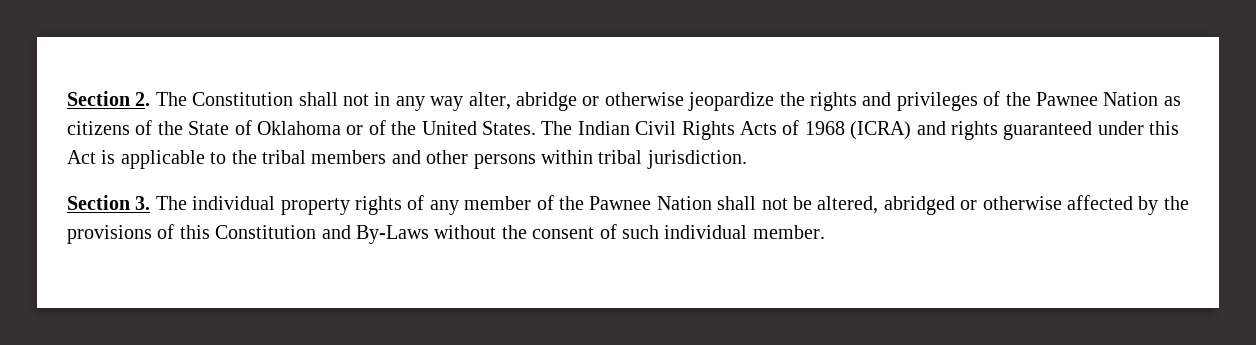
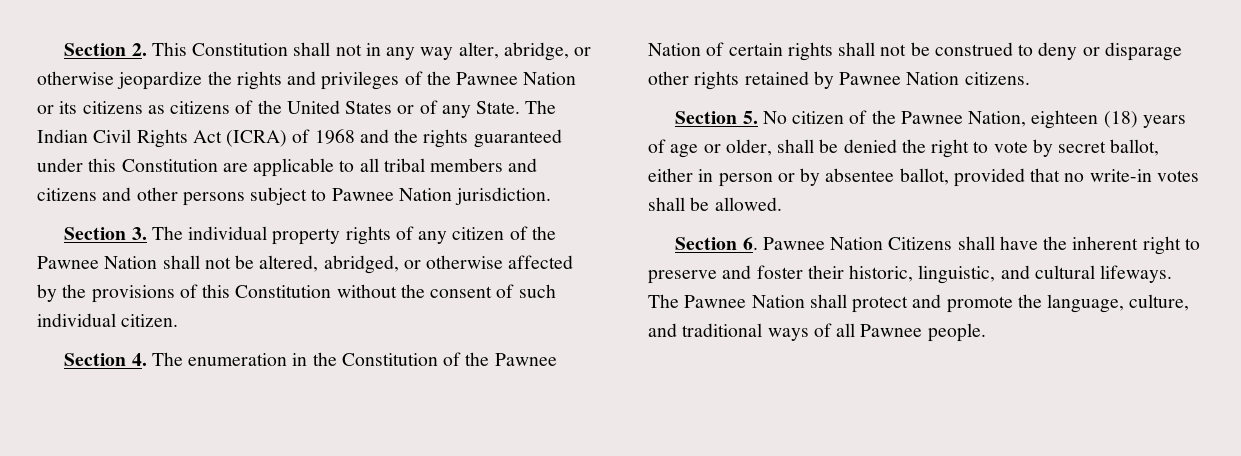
[155,92,187,106] The -> [151,42,187,56] This
[515,92,577,111] abridge -> [503,42,569,61] abridge,
(1159, 99) none -> [37,101,143,114] or its citizens
[188,120,946,140] State of Oklahoma or of the United States. The Indian Civil Rights Acts of 1968 (ICRA) and -> [286,100,557,118] [37,129,419,148] United States or of any State. The Indian Civil Rights Act (ICRA) of 1968 and the
[67,150,116,164] Act is -> [121,159,248,172] Constitution are
[231,150,257,164] the -> [359,158,379,172] all
[426,150,643,169] other persons within tribal -> [37,187,452,206] citizens and other persons subject to Pawnee Nation
[464,196,532,210] member -> [452,227,505,240] citizen
[883,196,955,215] abridged -> [323,255,399,274] abridged,
[321,225,429,244] and By-Laws -> (332, 291) none
[752,225,825,239] member. -> [121,314,179,327] [64,352,557,366] [648,42,1182,61] [648,71,1030,90] [675,110,1186,129] [648,139,1160,158] [648,168,1199,187] [648,197,782,211] [675,236,1200,255] [648,265,1173,284] [648,294,1190,313] [648,323,986,342] citizen. // Section 4. The enumeration in the Constitution of the Pawnee Nation of certain rights shall not be construed to deny or disparage other rights retained by Pawnee Nation citizens. // Section 5. No citizen of the Pawnee Nation, eighteen (18) years of age or older, shall be denied the right to vote by secret ballot, either in person or by absentee ballot, provided that no write-in votes shall be allowed. // Section 6. Pawnee Nation Citizens shall have the inherent right to preserve and foster their historic, linguistic, and cultural lifeways. The Pawnee Nation shall protect and promote the language, culture, and traditional ways of all Pawnee people.

